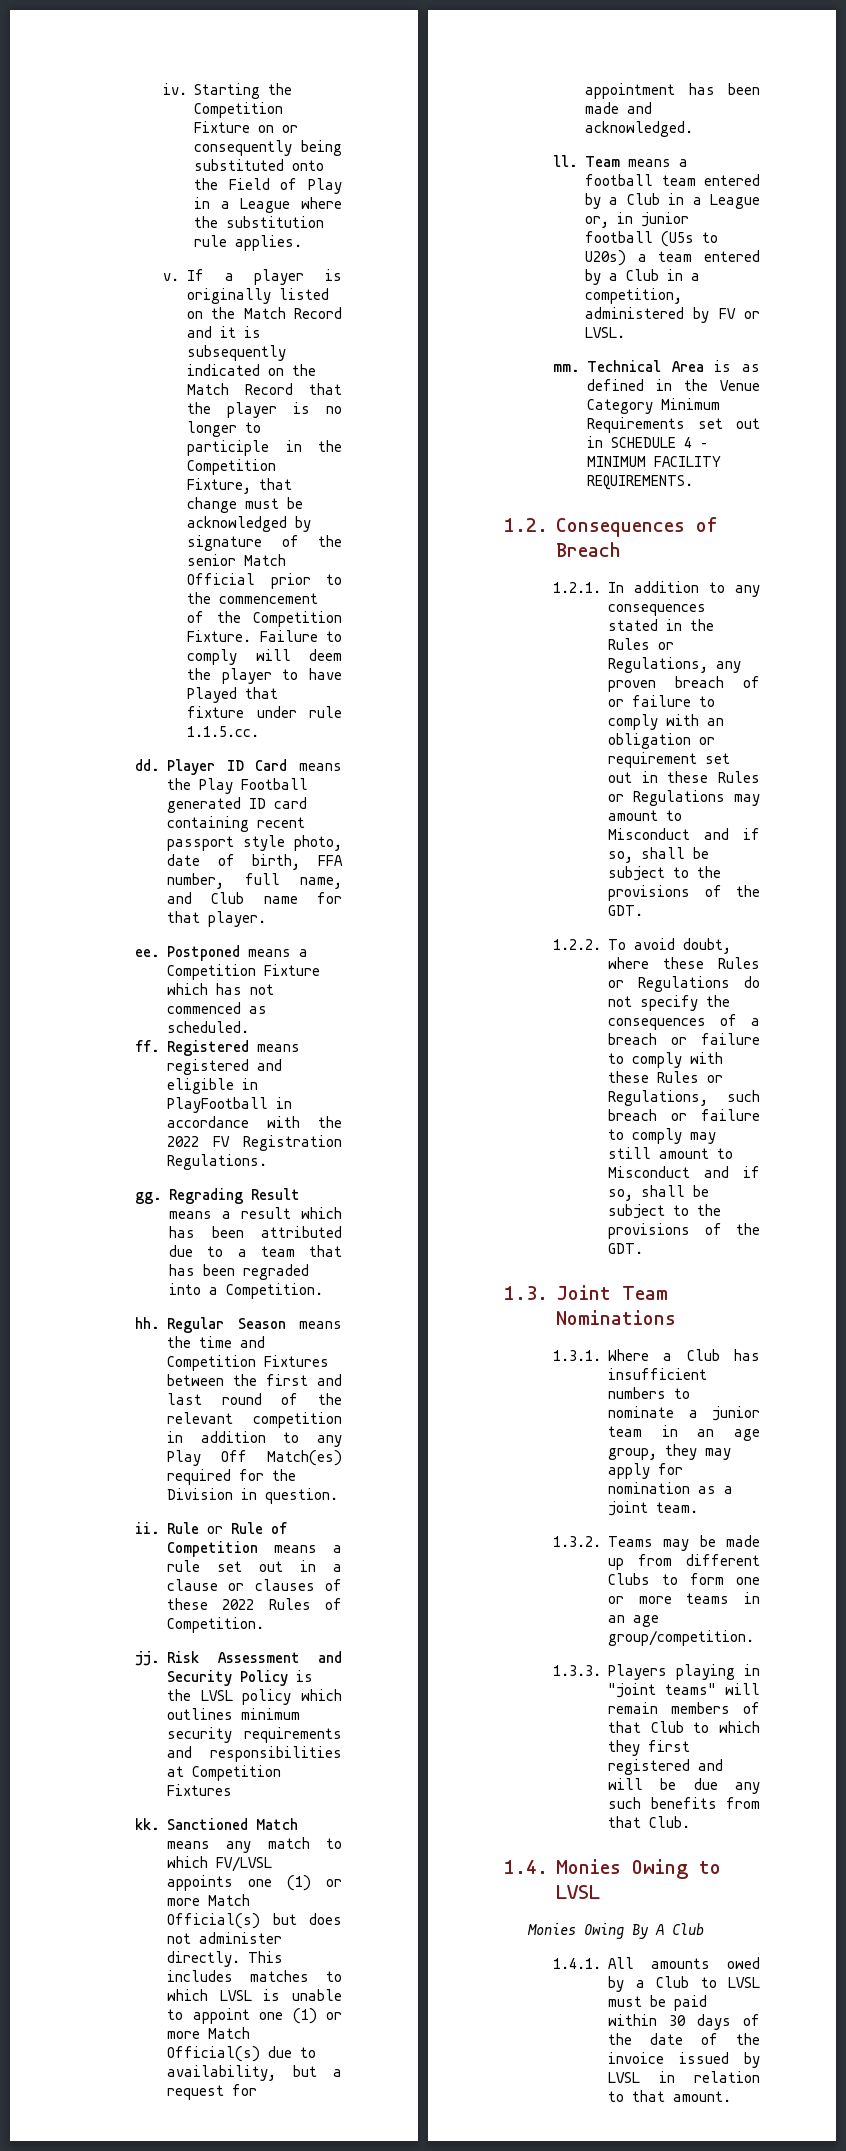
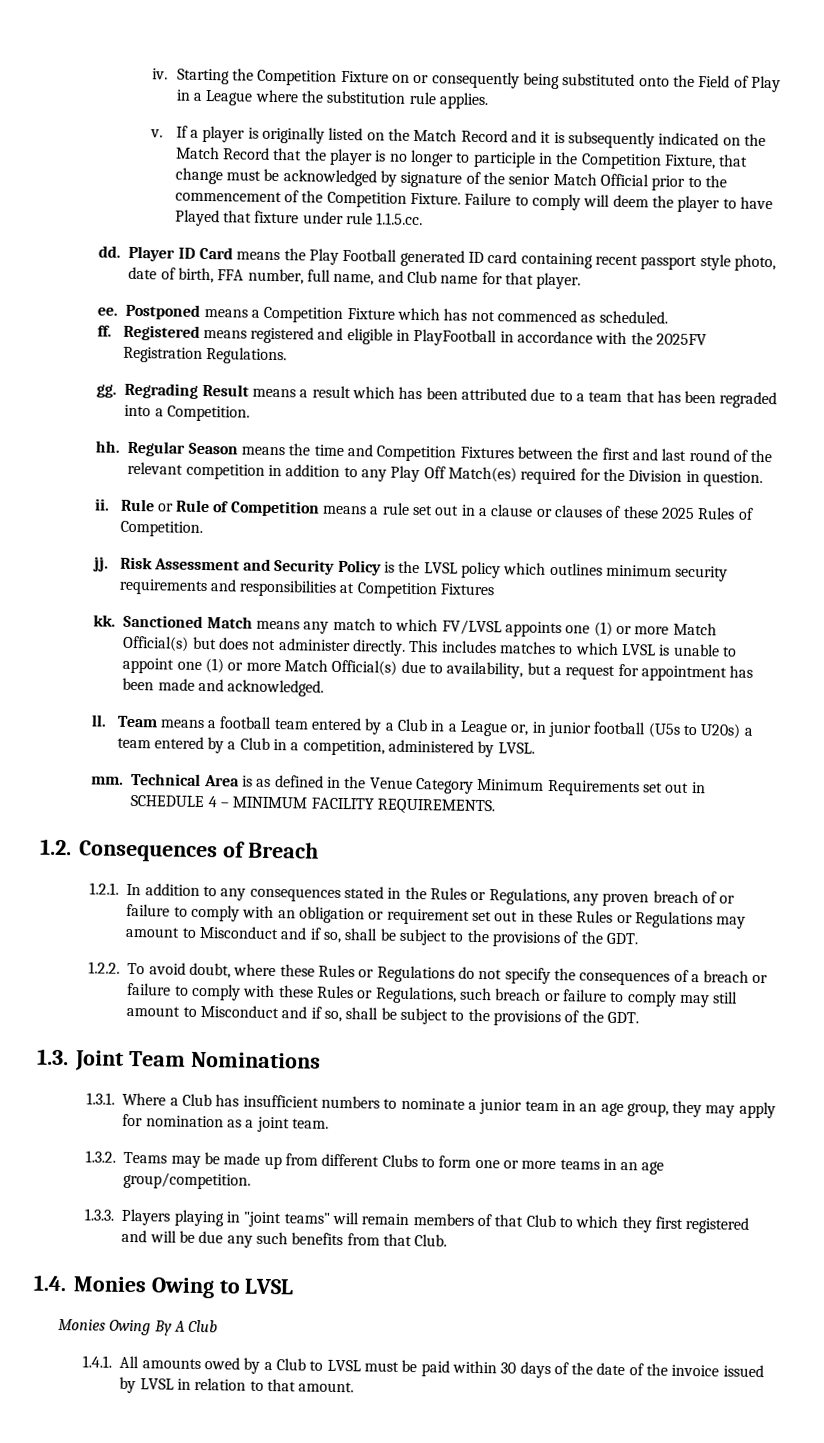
[167,1136,231,1147] 2022 FV -> [656,333,708,346] 2025FV
[222,1599,255,1610] 2022 -> [660,507,695,520] 2025
[718,308,760,319] FV or -> (495, 749) none

